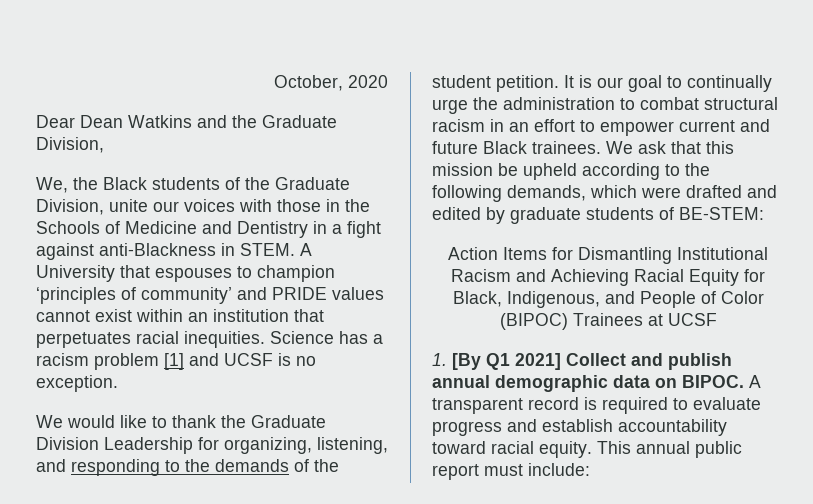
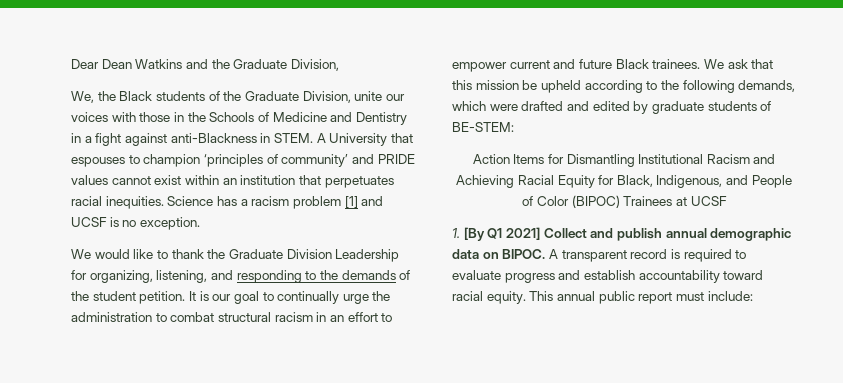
[274,75,388,91] October, 2020 // -> (71, 64) none

